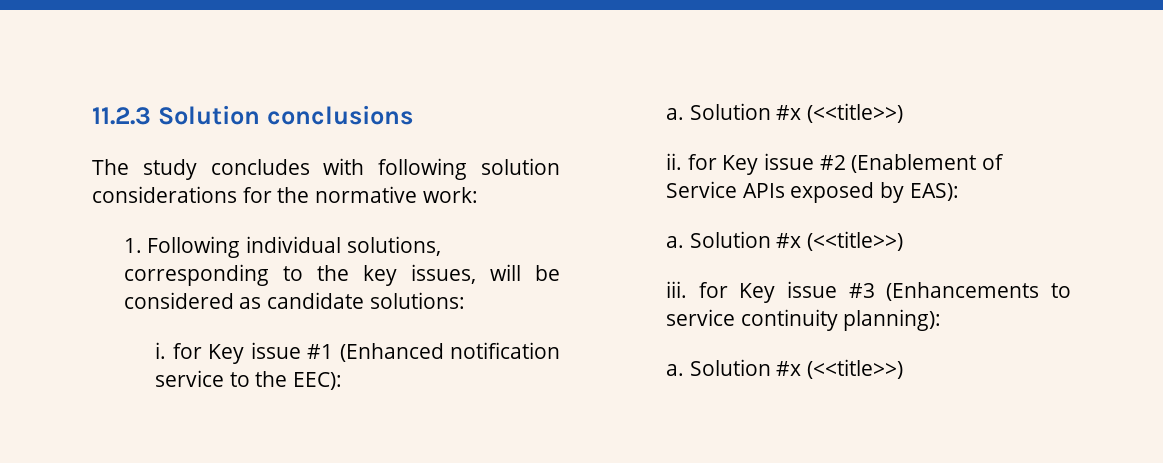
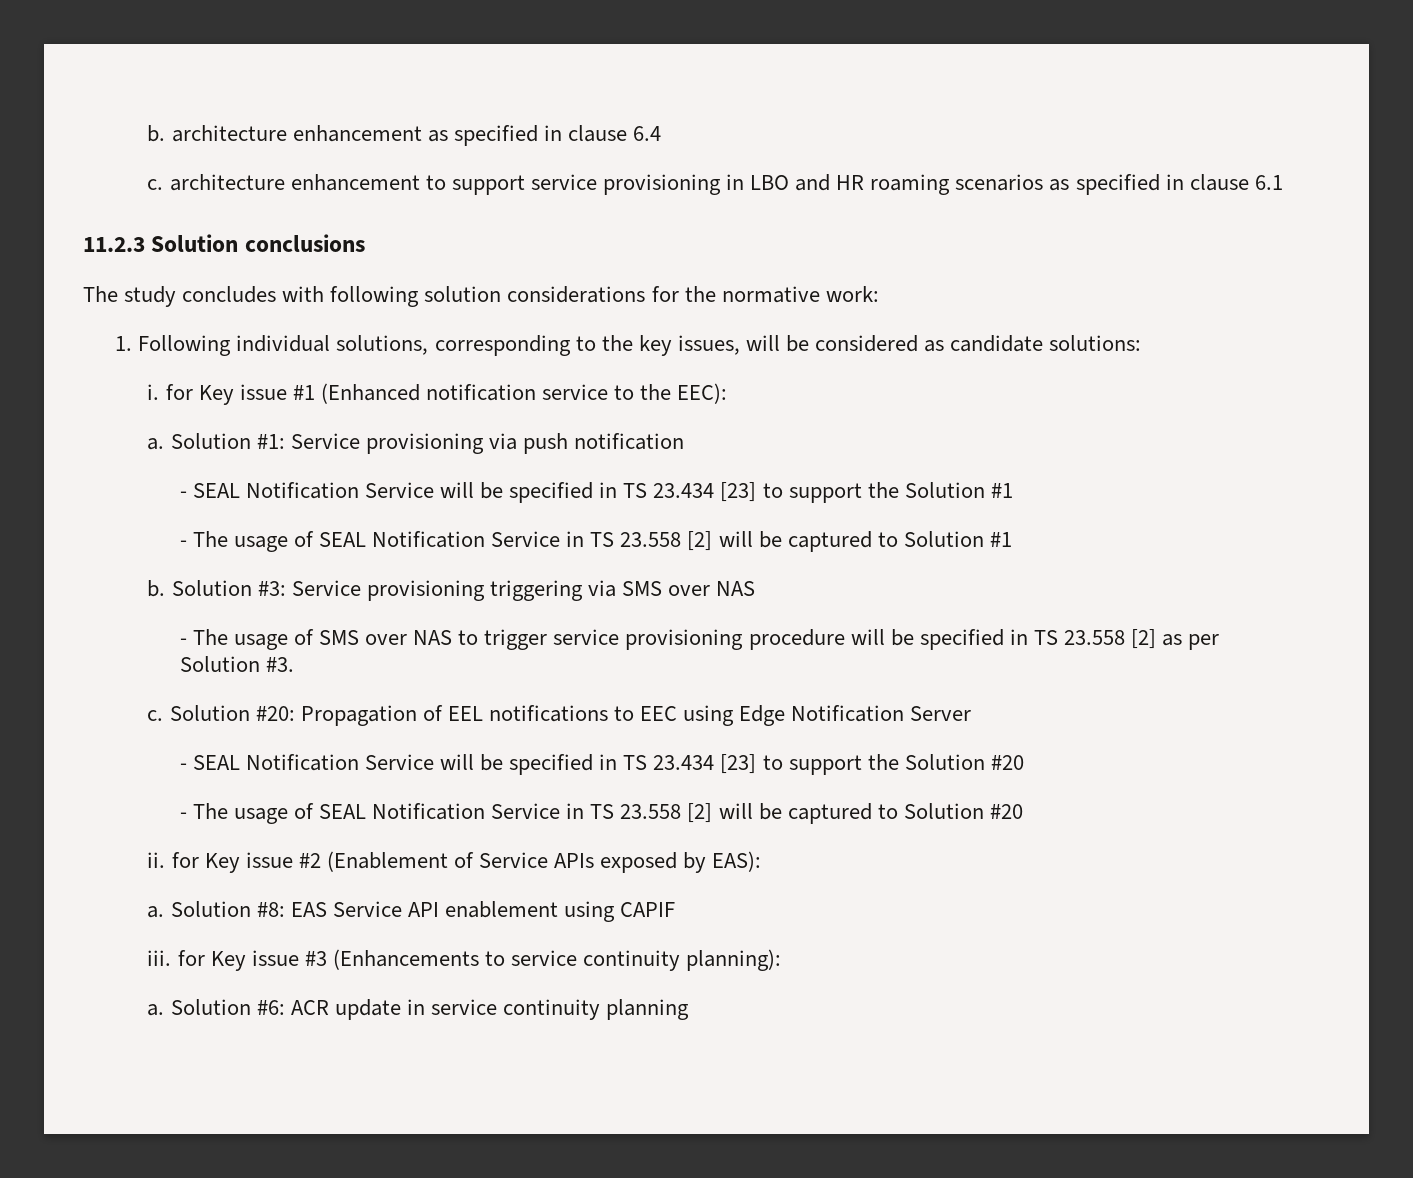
(92, 116) none -> [147,125,662,146] [147,174,1283,195] b. architecture enhancement as specified in clause 6.4 // c. architecture enhancement to support service provisioning in LBO and HR roaming scenarios as specified in clause 6.1 //
[776,103,904,123] #x (<<title>>) -> [256,433,685,454] [179,482,1013,503] [179,531,1012,552] [147,580,756,601] [179,629,1220,650] [179,656,294,672] [147,705,972,726] [179,754,1024,775] [179,803,1023,824] #1: Service provisioning via push notification // - SEAL Notification Service will be specified in TS 23.434 [23] to support the Solution #1 // - The usage of SEAL Notification Service in TS 23.558 [2] will be captured to Solution #1 // b. Solution #3: Service provisioning triggering via SMS over NAS // - The usage of SMS over NAS to trigger service provisioning procedure will be specified in TS 23.558 [2] as per Solution #3. // c. Solution #20: Propagation of EEL notifications to EEC using Edge Notification Server // - SEAL Notification Service will be specified in TS 23.434 [23] to support the Solution #20 // - The usage of SEAL Notification Service in TS 23.558 [2] will be captured to Solution #20
[776,231,904,251] #x (<<title>>) -> [256,901,676,922] #8: EAS Service API enablement using CAPIF
[776,359,904,379] #x (<<title>>) -> [256,999,690,1020] #6: ACR update in service continuity planning

